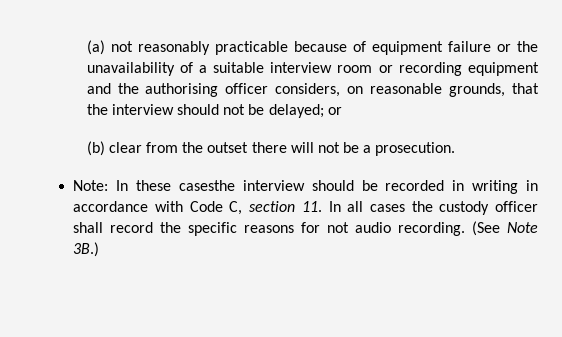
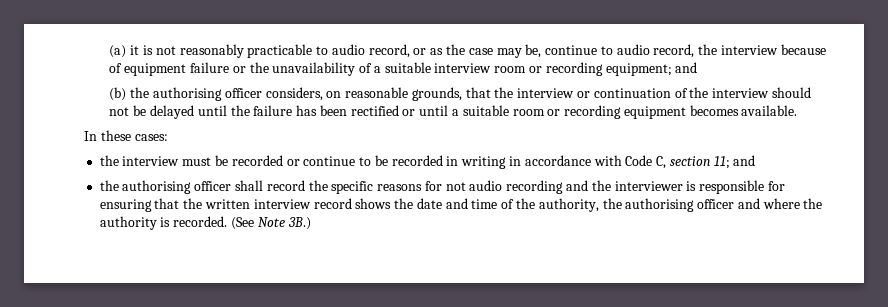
(105, 47) none -> [130,45,153,55] it is
(288, 48) none -> [316,44,779,58] to audio record, or as the case may be, continue to audio record, the interview
[467,62,539,76] [86,83,111,94] equipment and -> [605,62,698,76] [109,87,127,101] equipment; and // (b)
[177,104,342,118] [86,141,456,156] [73,180,354,191] should not be delayed; or // (b) clear from the outset there will not be a prosecution. // Note: In these casesthe interview should -> [576,87,811,98] [109,105,798,119] [84,130,168,141] [99,155,372,166] or continuation of the interview should not be delayed until the failure has been rectified or until a suitable room or recording equipment becomes available. // In these cases: // the interview must be recorded or continue to
[301,201,490,215] 11. In all cases the custody -> [713,155,756,169] [99,180,192,194] 11; and // the authorising
[398,222,466,236] recording. -> [506,180,785,194] [99,198,823,212] [99,216,228,230] recording and the interviewer is responsible for ensuring that the written interview record shows the date and time of the authority, the authorising officer and where the authority is recorded.

